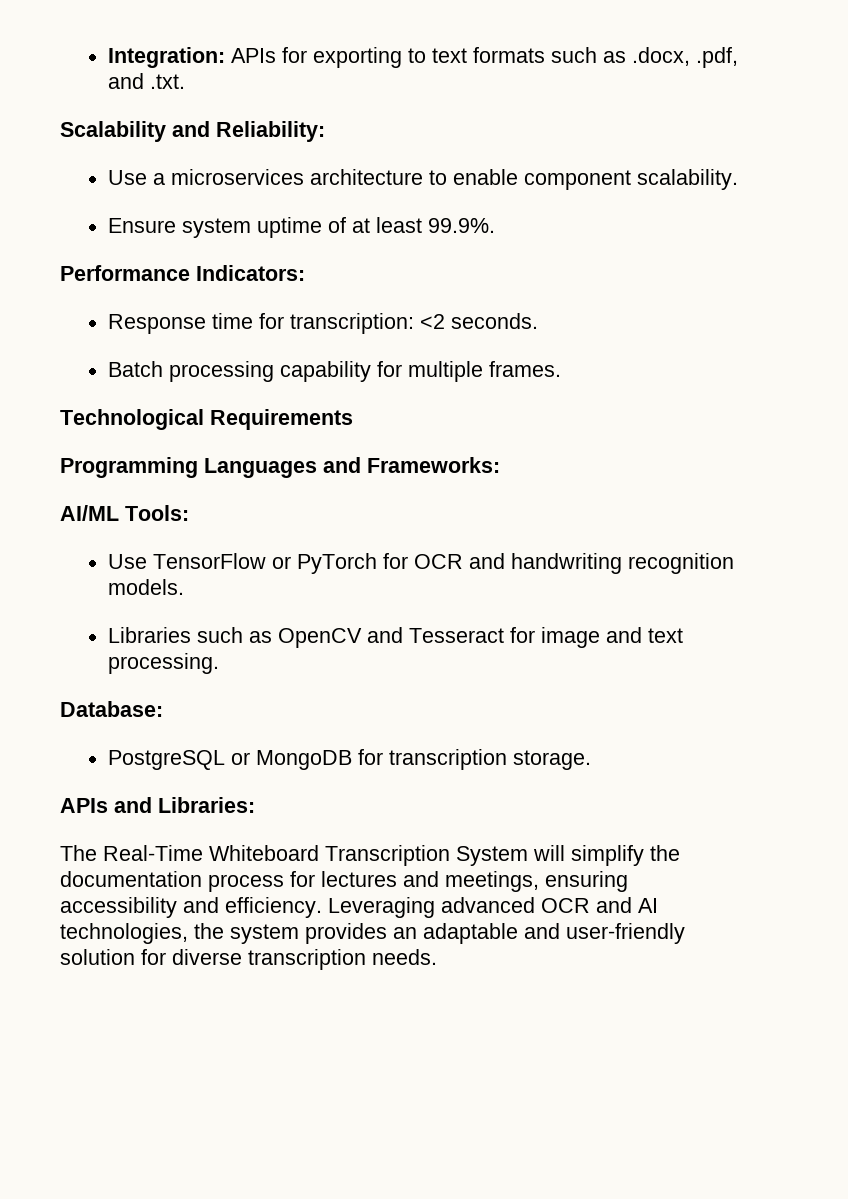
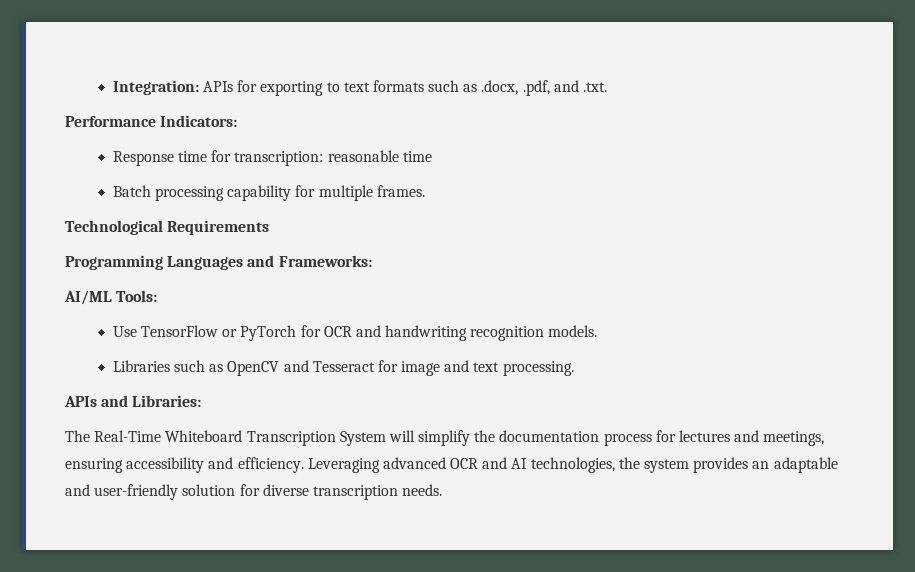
[60,121,325,142] [108,169,739,190] [108,217,496,238] // Scalability and Reliability: // Use a microservices architecture to enable component scalability. // Ensure system uptime of at least 99.9%. -> (608, 87) none
[420,313,539,329] <2 seconds. -> [327,150,432,162] reasonable time
[60,701,163,717] [108,749,592,770] // Database: // PostgreSQL or MongoDB for transcription storage. -> (574, 368) none

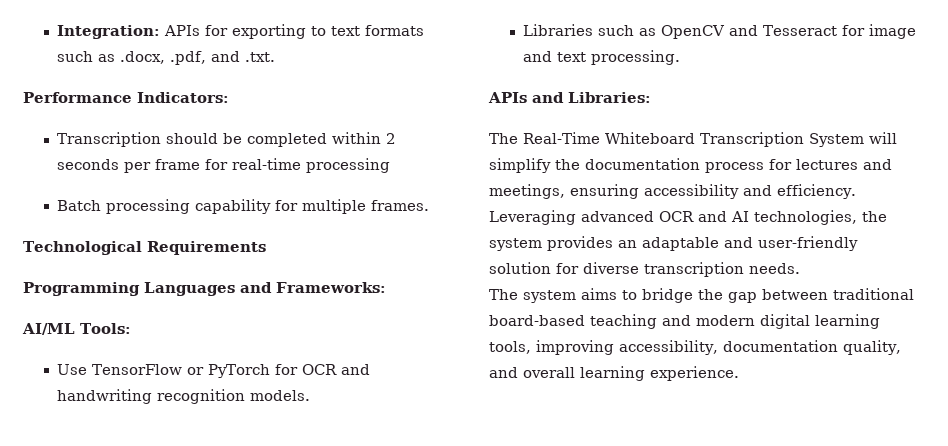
[112,150,432,166] Response time for transcription: reasonable time -> [57,132,397,147] [57,158,391,173] Transcription should be completed within 2 seconds per frame for real-time processing
(443, 490) none -> [489,288,914,303] [489,314,880,329] [489,340,901,355] [489,366,739,381] // The system aims to bridge the gap between traditional board-based teaching and modern digital learning tools, improving accessibility, documentation quality, and overall learning experience.

